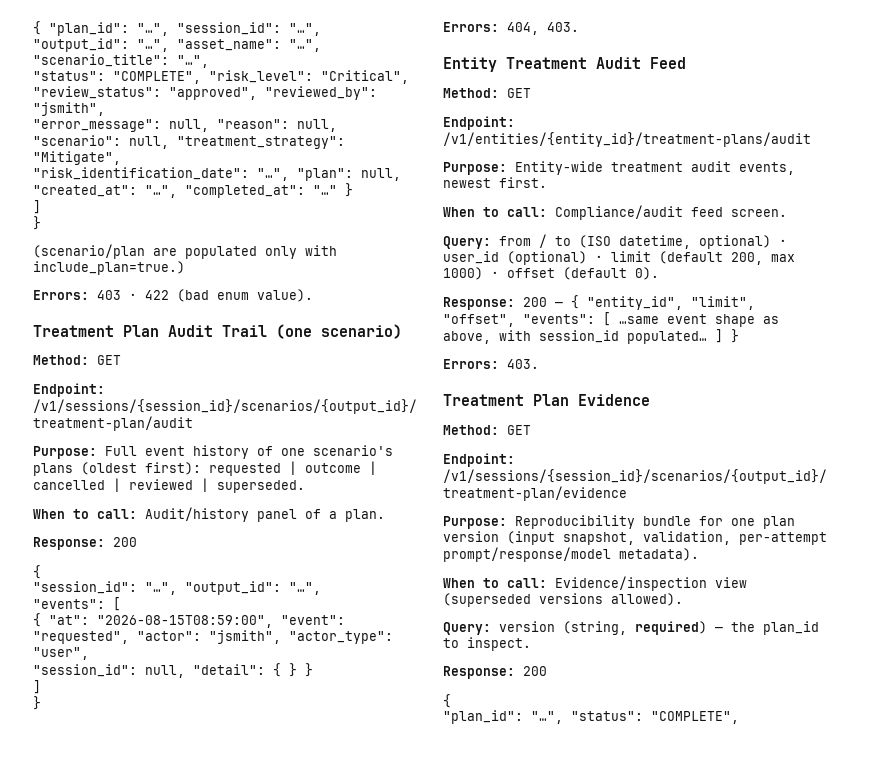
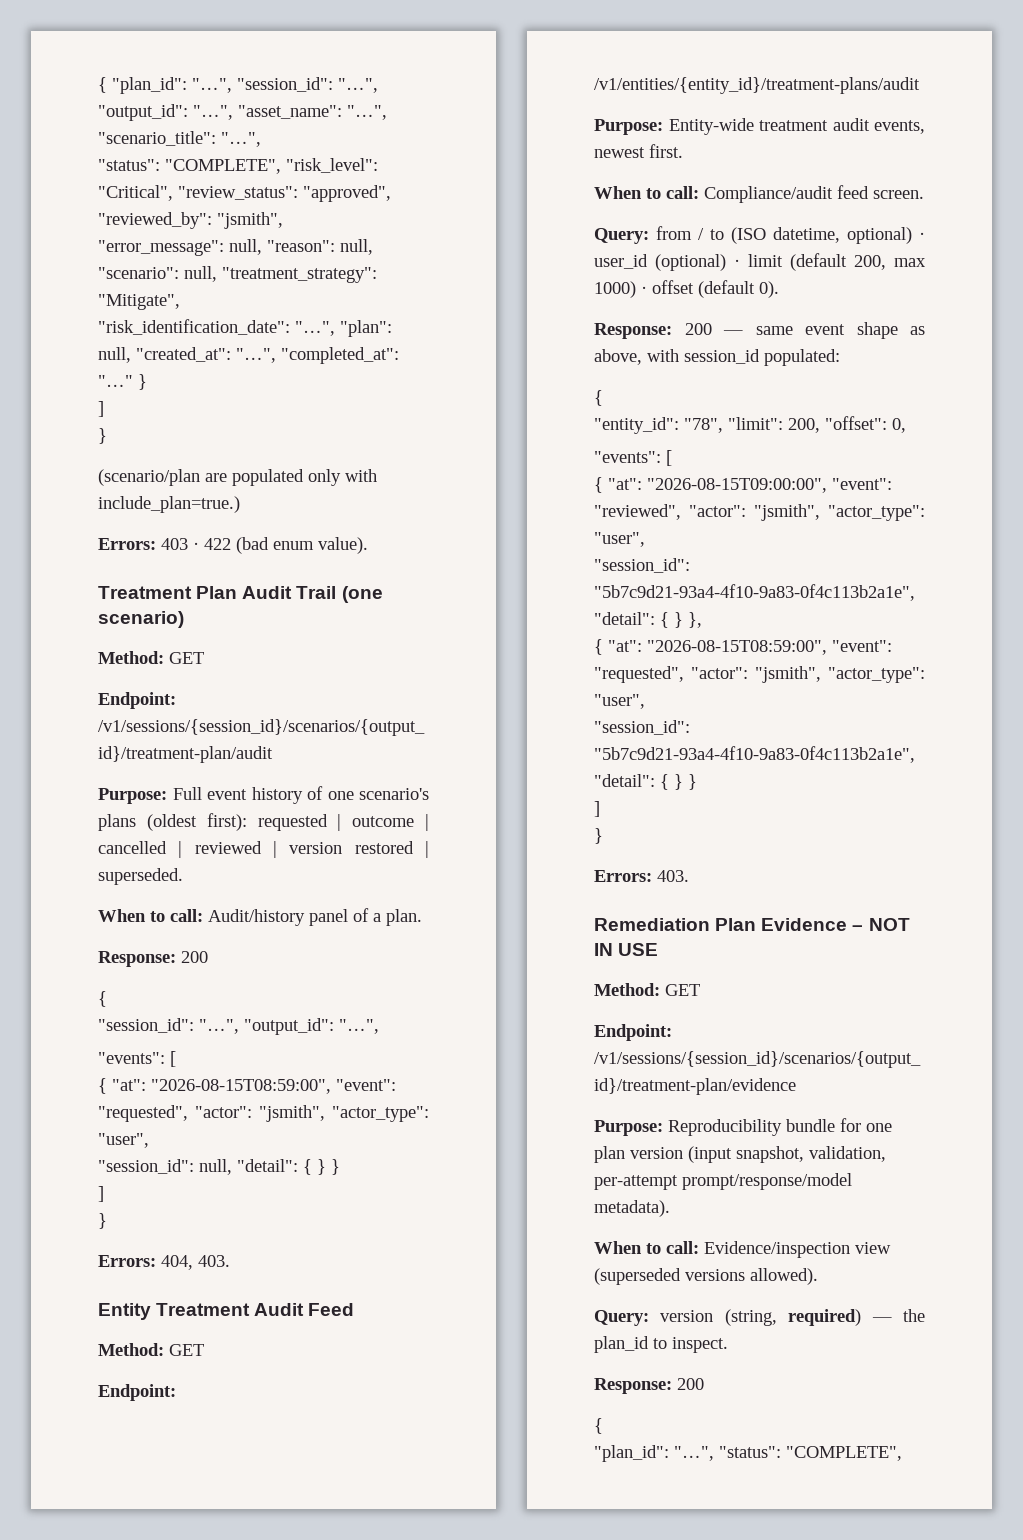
(209, 485) none -> [289,841,429,858] version restored |
[571,295,755,310] [443,312,659,327] { "entity_id", "limit", "offset", "events": [ …same -> [755,326,793,335] same
[627,329,723,344] populated… ] -> [764,349,840,366] [594,390,603,406] [594,416,906,434] [594,450,672,466] [594,477,892,493] [594,504,925,521] [594,532,645,547] [594,558,690,573] [594,584,915,601] [594,612,702,628] [594,639,892,655] [594,666,925,683] [594,694,645,709] [594,720,690,735] [594,746,915,763] [594,774,697,790] [594,801,600,817] populated: // { // "entity_id": "78", "limit": 200, "offset": 0, // "events": [ // { "at": "2026-08-15T09:00:00", "event": "reviewed", "actor": "jsmith", "actor_type": "user", // "session_id": "5b7c9d21-93a4-4f10-9a83-0f4c113b2a1e", "detail": { } }, // { "at": "2026-08-15T08:59:00", "event": "requested", "actor": "jsmith", "actor_type": "user", // "session_id": "5b7c9d21-93a4-4f10-9a83-0f4c113b2a1e", "detail": { } } // ] //
[443,394,524,406] Treatment -> [594,918,710,931] Remediation
(650, 400) none -> [852,918,910,931] [594,943,659,956] – NOT IN USE

